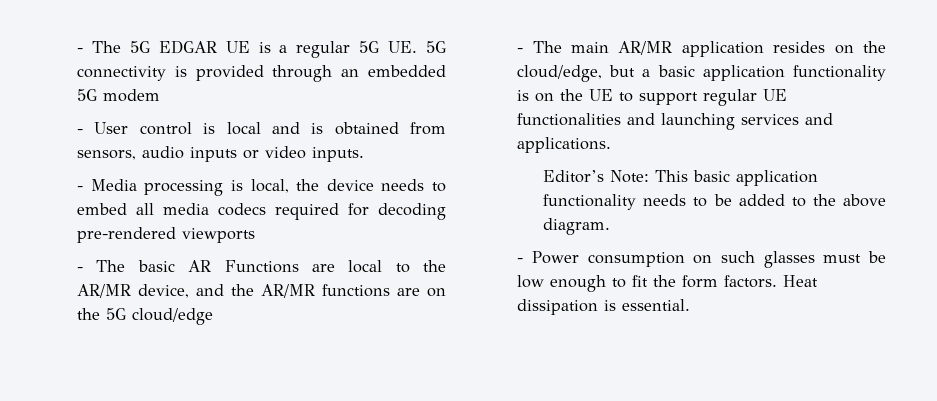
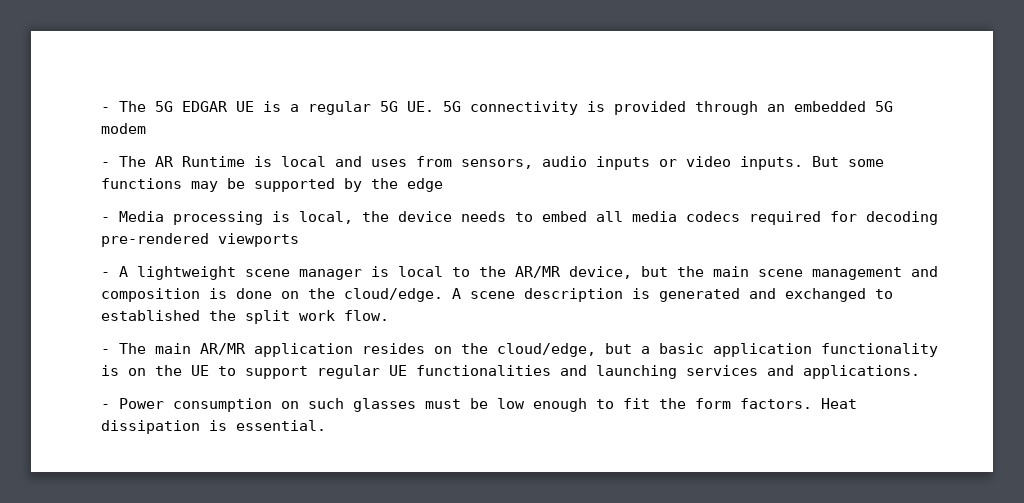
[94,122,192,135] User control -> [118,156,245,167] The AR Runtime
[311,122,399,135] is obtained -> [370,159,407,167] uses
(365, 154) none -> [811,156,884,167] [100,178,443,192] But some functions may be supported by the edge
[96,260,335,273] The basic AR Functions are -> [118,266,389,280] A lightweight scene manager is
[196,284,446,298] [77,308,214,325] and the AR/MR functions are on the 5G cloud/edge -> [640,266,938,280] [100,288,893,302] [100,310,389,324] but the main scene management and composition is done on the cloud/edge. A scene description is generated and exchanged to established the split work flow.
[543,170,819,186] [543,194,886,210] [543,218,611,235] // Editor’s Note: This basic application functionality needs to be added to the above diagram. -> (920, 372) none

